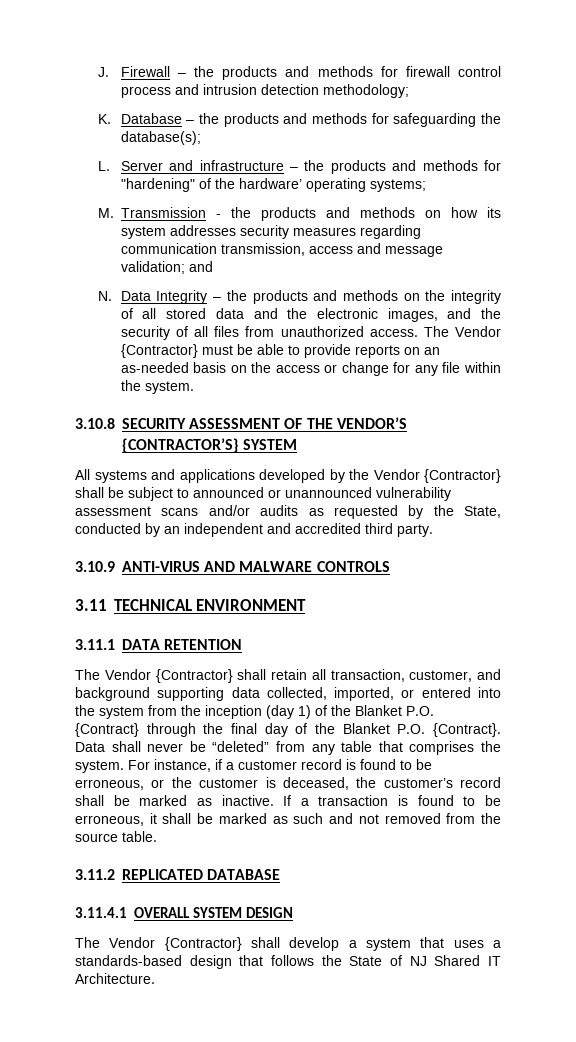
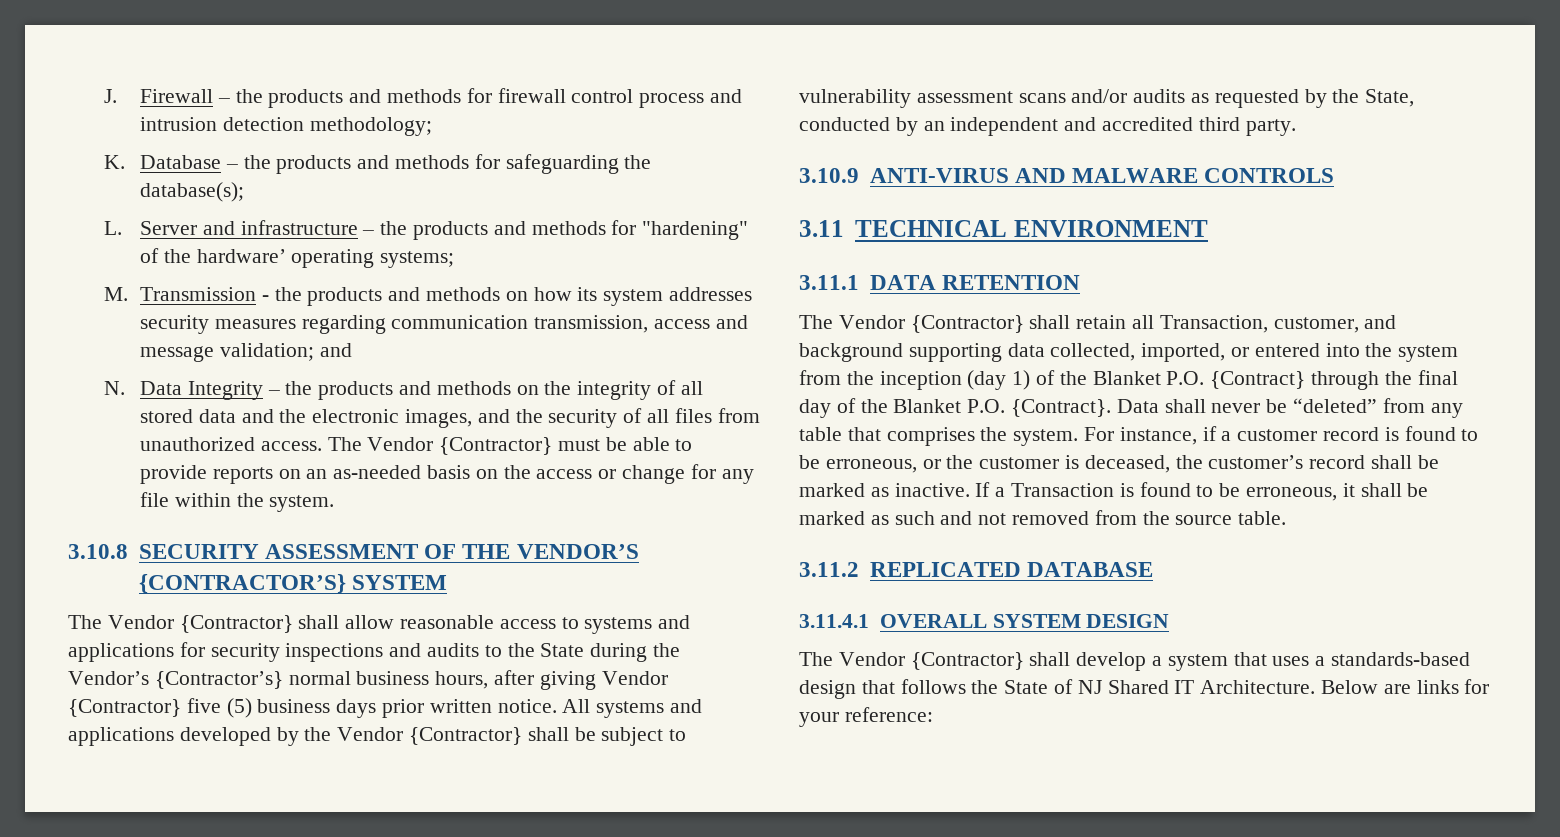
(298, 444) none -> [68,615,691,634] [68,642,681,662] [68,670,668,690] [68,698,557,718] The Vendor {Contractor} shall allow reasonable access to systems and applications for security inspections and audits to the State during the Vendor’s {Contractor’s} normal business hours, after giving Vendor {Contractor} five (5) business days prior written notice.
[193,487,372,498] announced or unannounced -> (687, 735) none
[330,669,405,682] transaction, -> [1159,315,1268,333] Transaction,
[318,795,389,806] transaction -> [1011,483,1115,497] Transaction
(155, 978) none -> [1321,679,1490,694] [799,707,933,727] Below are links for your reference:

